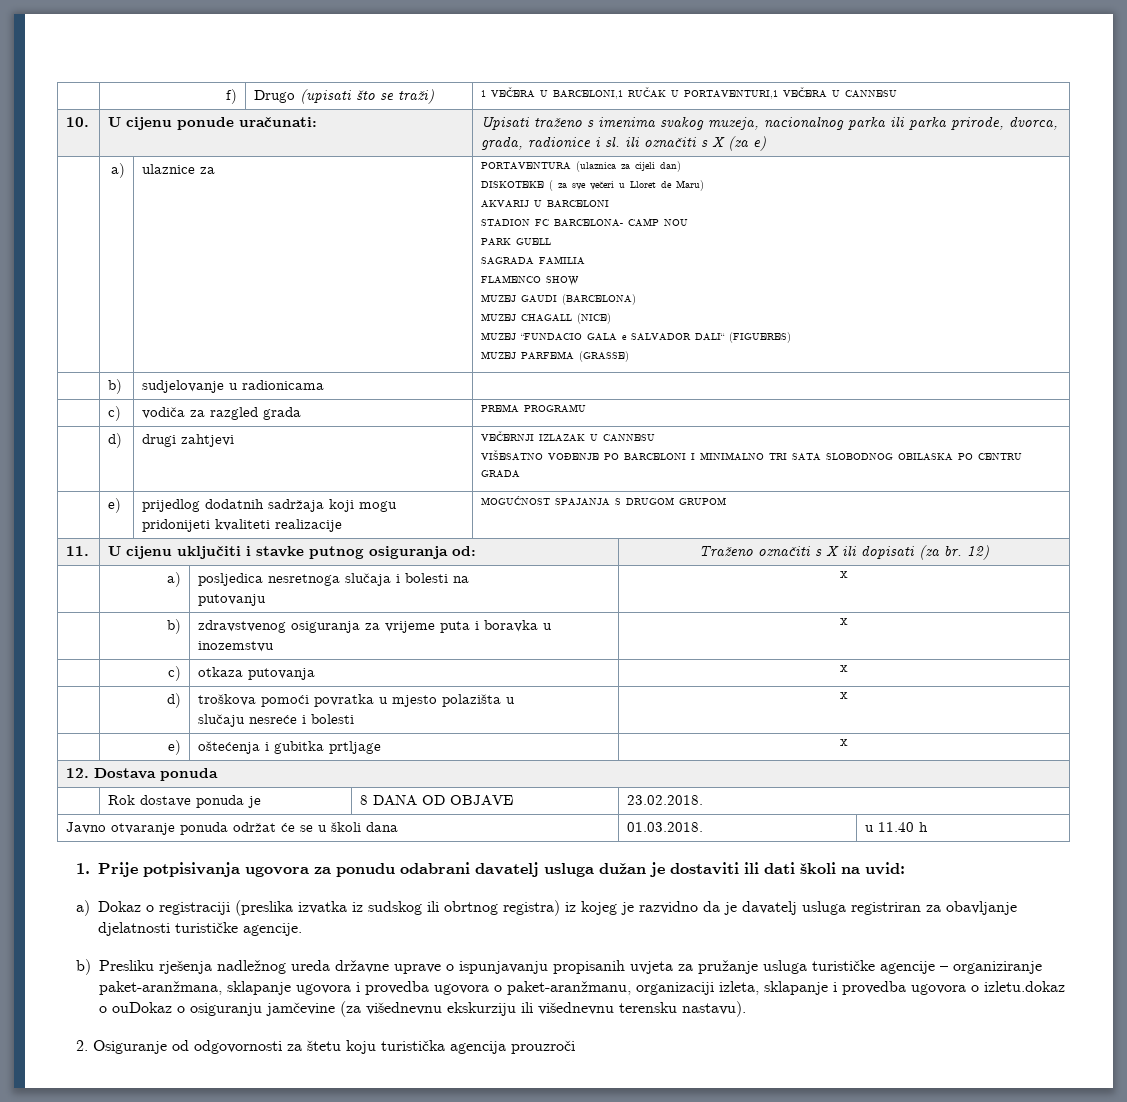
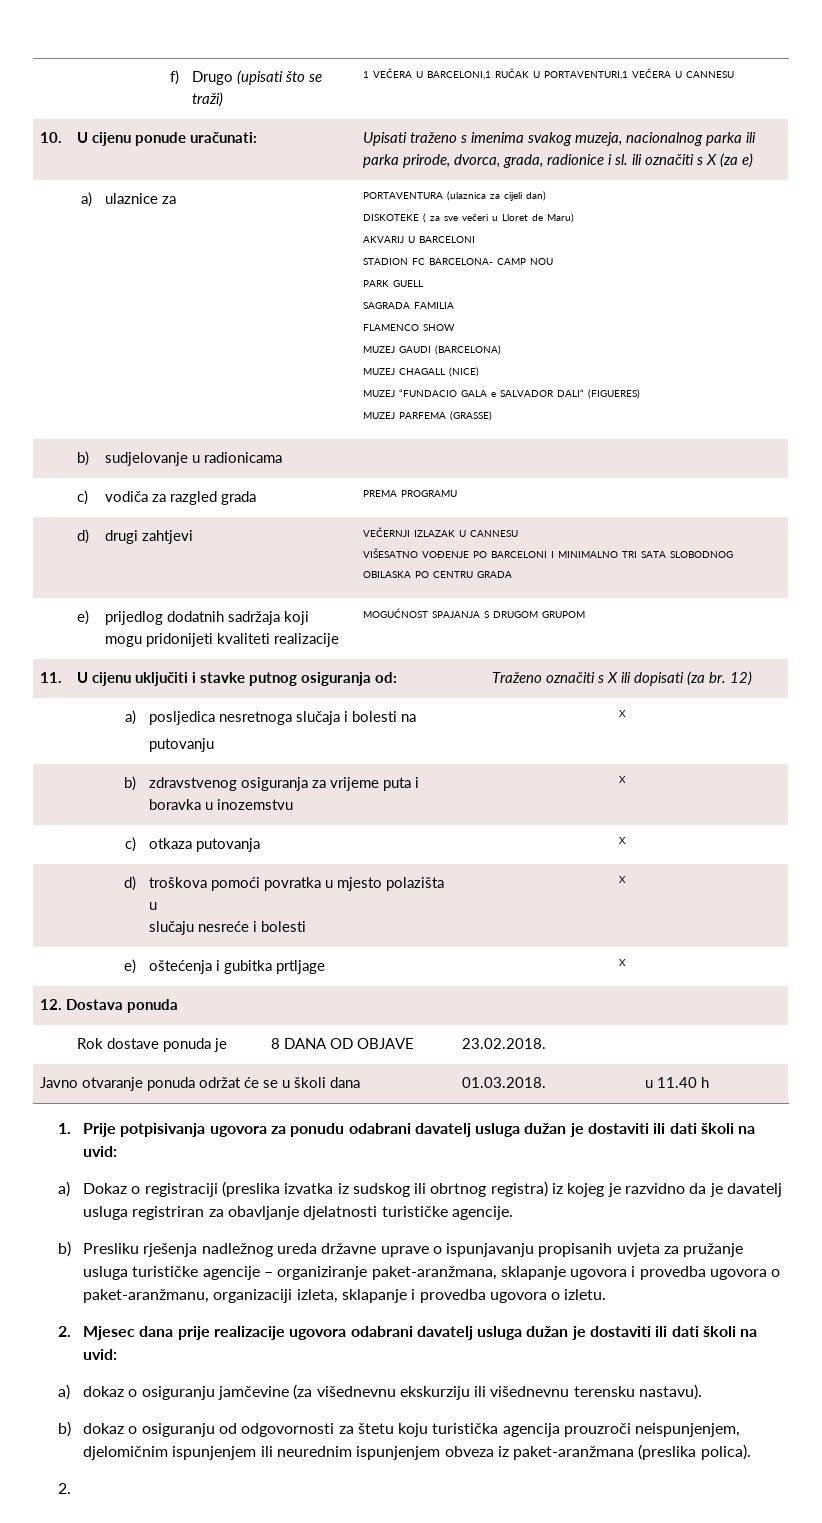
[983,981,1065,992] [98,1002,172,1013] izletu.dokaz o ouDokaz -> [564,1289,607,1300] [57,1326,758,1340] [82,1349,117,1360] [57,1384,124,1400] izletu. // 2. Mjesec dana prije realizacije ugovora odabrani davatelj usluga dužan je dostaviti ili dati školi na uvid: // a) dokaz
[75,1040,167,1054] 2. Osiguranje -> [57,1421,215,1437] b) dokaz o osiguranju
(575, 1047) none -> [635,1423,741,1437] [82,1444,751,1460] [57,1483,71,1494] neispunjenjem, djelomičnim ispunjenjem ili neurednim ispunjenjem obveza iz paket-aranžmana (preslika polica). // 2.

